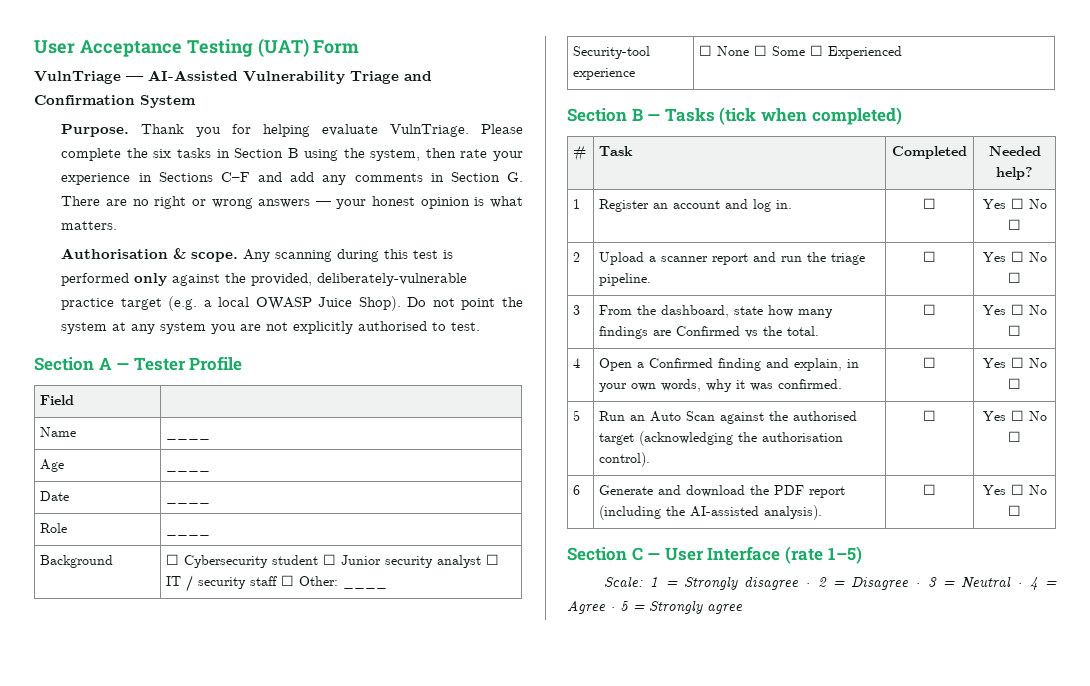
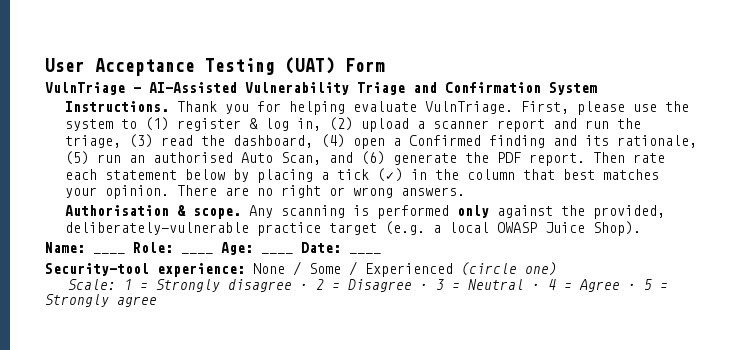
[61,124,130,137] Purpose. -> [65,101,170,112] Instructions.
[481,124,523,134] [61,148,523,161] [61,172,523,185] Please complete the six tasks in Section B using the system, then rate your experience in Sections C–F and add any comments in Section G. -> [521,101,690,115] [65,117,642,132] [65,134,698,149] [65,151,666,166] [65,168,660,183] [65,185,170,199] First, please use the system to (1) register & log in, (2) upload a scanner report and run the triage, (3) read the dashboard, (4) open a Confirmed finding and its rationale, (5) run an authorised Auto Scan, and (6) generate the PDF report. Then rate each statement below by placing a tick (✓) in the column that best matches your opinion.
[258,196,523,209] [61,221,118,230] answers — your honest opinion is what matters. -> [401,187,466,196] answers.
[337,249,439,262] during this test -> (346, 211) none
[407,297,524,310] [61,321,481,334] [34,356,243,371] [40,395,75,405] [40,427,77,437] [166,437,211,440] [40,459,65,472] [166,469,211,472] [40,491,70,501] [166,501,211,504] [40,523,68,533] [166,533,211,536] [40,555,114,568] [166,554,500,568] [166,575,339,592] [343,586,388,589] [573,46,651,59] [573,68,636,80] [699,45,903,59] [567,107,902,125] [573,146,587,161] [599,146,634,156] [892,146,967,159] [988,146,1041,156] [996,167,1033,180] [573,199,581,209] [599,199,793,212] [923,198,936,209] [982,198,1047,209] [1008,219,1021,230] [573,252,581,262] [599,252,866,265] [599,273,652,286] [923,251,936,262] [982,251,1047,262] [1008,272,1021,283] [573,305,581,315] [599,305,834,318] [599,326,820,339] [923,304,936,315] [982,304,1047,315] [1008,325,1021,336] [573,358,581,368] [599,358,860,371] [599,379,843,392] [923,357,936,368] [982,357,1047,368] [1008,378,1021,389] [573,410,581,421] [599,411,858,424] [599,431,844,446] [599,452,651,467] [923,410,936,421] [982,410,1047,421] [1008,431,1021,442] [573,485,581,495] [599,485,846,498] [599,505,823,520] [923,484,936,495] [982,484,1047,495] [1008,505,1021,516] [567,546,862,564] Do not point the system at any system you are not explicitly authorised to test. // Section A — Tester Profile // Field | // Name | ____ // Age | ____ // Date | ____ // Role | ____ // Background | ☐ Cybersecurity student ☐ Junior security analyst ☐ IT / security staff ☐ Other: ____ // Security-tool experience | ☐ None ☐ Some ☐ Experienced // Section B — Tasks (tick when completed) // # | Task | Completed | Needed help? // 1 | Register an account and log in. | ☐ | Yes ☐ No ☐ // 2 | Upload a scanner report and run the triage pipeline. | ☐ | Yes ☐ No ☐ // 3 | From the dashboard, state how many findings are Confirmed vs the total. | ☐ | Yes ☐ No ☐ // 4 | Open a Confirmed finding and explain, in your own words, why it was confirmed. | ☐ | Yes ☐ No ☐ // 5 | Run an Auto Scan against the authorised target (acknowledging the authorisation control). | ☐ | Yes ☐ No ☐ // 6 | Generate and download the PDF report (including the AI-assisted analysis). | ☐ | Yes ☐ No ☐ // Section C — User Interface (rate 1–5) -> [45,242,85,253] [93,253,125,254] [133,242,173,253] [181,242,293,255] [301,242,341,253] [349,253,381,254] [45,261,557,277] // Name: ____ Role: ____ Age: ____ Date: ____ // Security-tool experience: None / Some / Experienced (circle one)

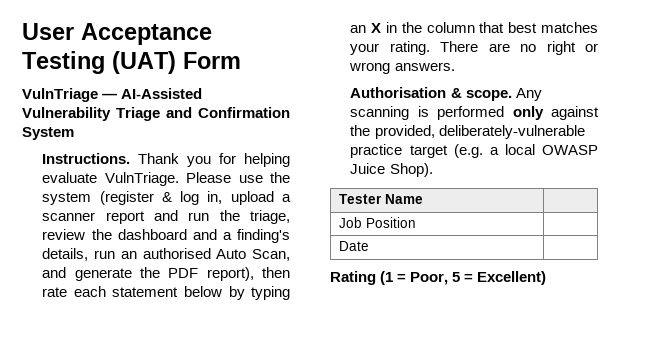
[521,101,626,115] First, please -> [186,172,232,183] Please
[121,117,242,131] to (1) register -> [99,191,154,205] (register
[329,117,354,131] (2) -> (223, 197) none
[129,134,698,149] [65,151,90,165] (3) read the dashboard, (4) open a Confirmed finding and its rationale, (5) -> [42,229,290,243] [42,248,89,261] review the dashboard and a finding's details,
[361,151,386,165] (6) -> (67, 272) none
[529,152,626,166] report. Then -> [206,267,290,281] report), then
[257,168,404,183] placing a tick (✓) -> [251,286,290,300] [350,23,382,33] typing an X
[105,185,170,199] opinion. -> [389,41,430,55] rating.
[45,242,85,253] [93,253,125,254] [133,242,173,253] [181,242,293,255] [301,242,341,253] [349,253,381,254] [45,261,557,277] [68,279,669,292] [45,294,157,307] // Name: ____ Role: ____ Age: ____ Date: ____ // Security-tool experience: None / Some / Experienced (circle one) // Scale: 1 = Strongly disagree · 2 = Disagree · 3 = Neutral · 4 = Agree · 5 = Strongly agree -> [339,194,424,204] [339,217,417,228] [339,241,370,251] [330,271,547,285] // Tester Name | // Job Position | // Date | // Rating (1 = Poor, 5 = Excellent)

